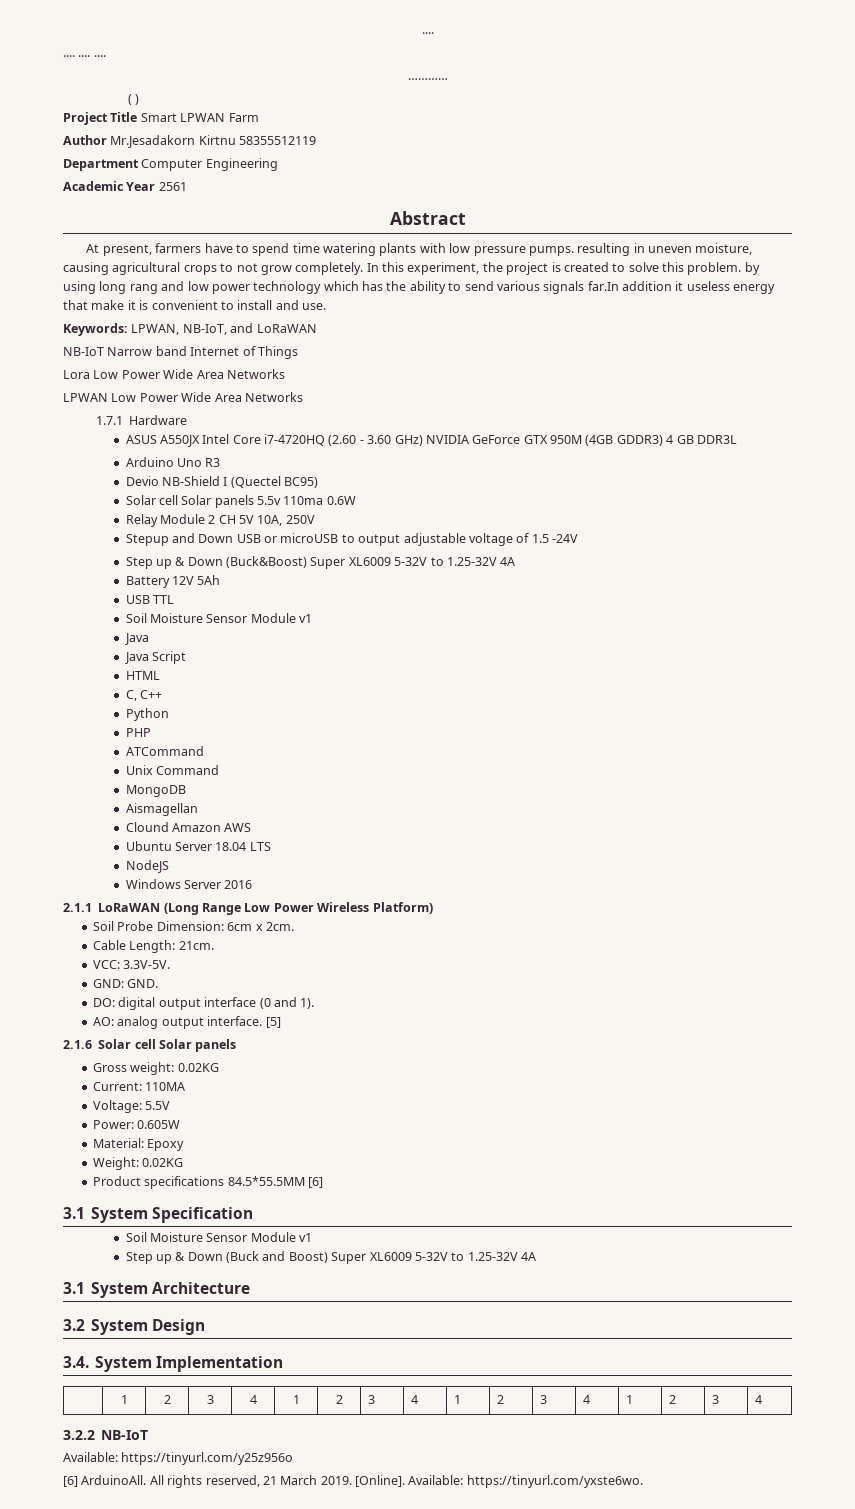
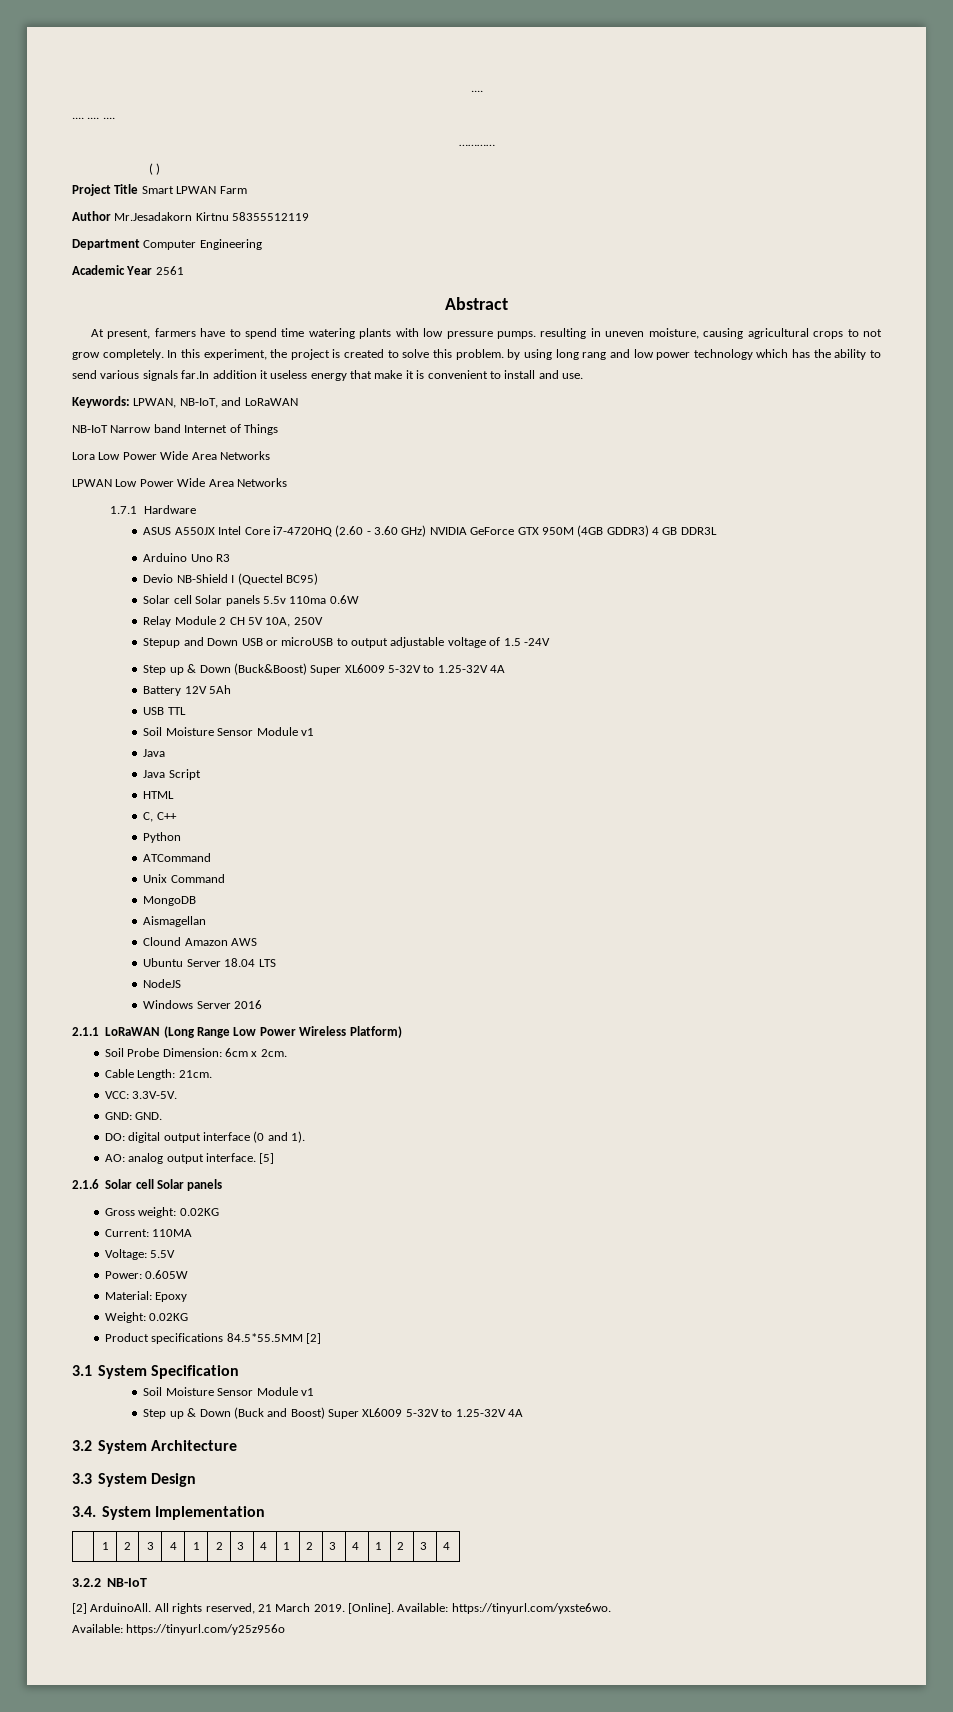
[125,728,151,737] // PHP -> (182, 837) none
[308,1177,324,1188] [6] -> [306,1333,322,1344] [2]
[63,1282,85,1294] 3.1 -> [72,1440,92,1451] 3.2
[63,1319,85,1331] 3.2 -> [72,1473,92,1484] 3.3
[63,1452,294,1465] [63,1476,78,1487] Available: https://tinyurl.com/y25z956o // [6] -> [72,1603,87,1614] [2]
(643, 1481) none -> [72,1624,286,1635] // Available: https://tinyurl.com/y25z956o

